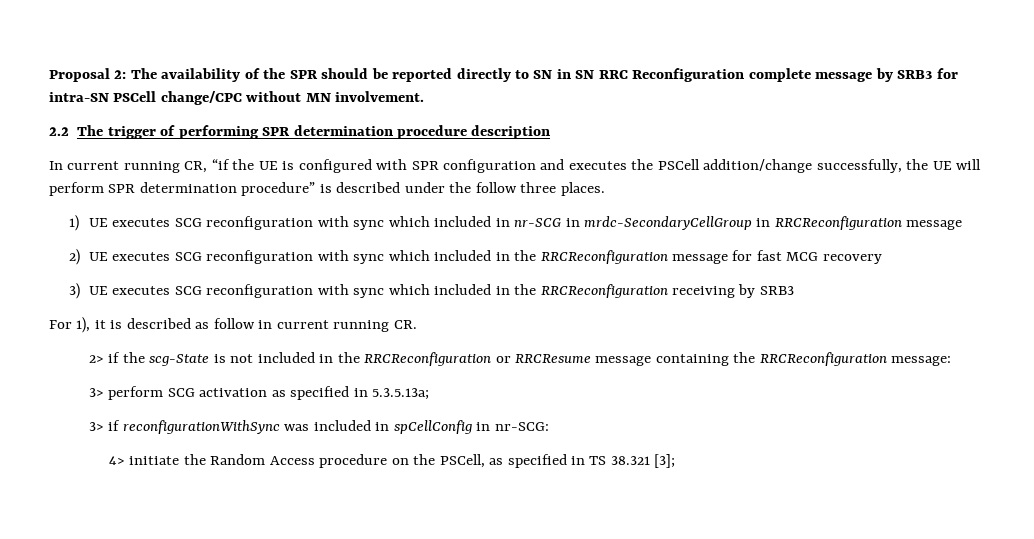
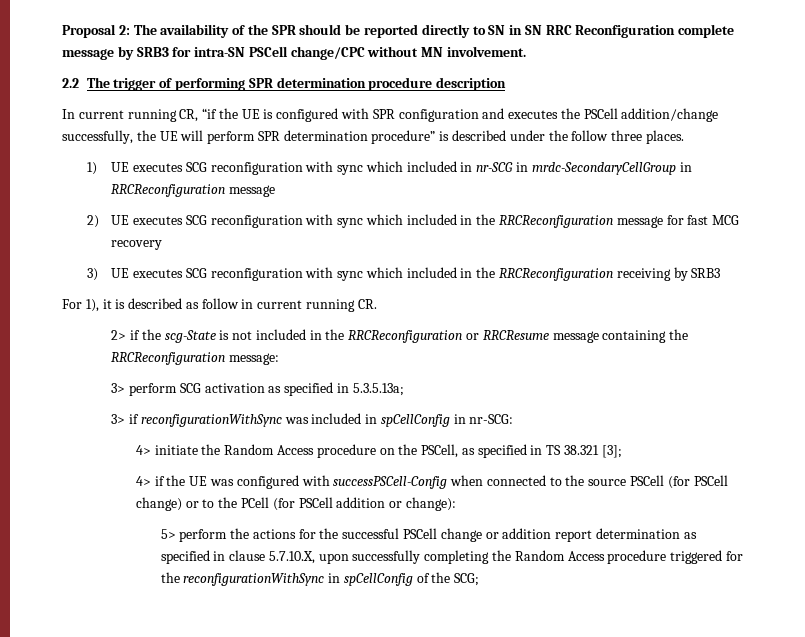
(676, 461) none -> [135,475,728,489] [135,497,456,511] [160,528,697,542] [160,550,743,564] [160,572,480,586] // 4> if the UE was configured with successPSCell-Config when connected to the source PSCell (for PSCell change) or to the PCell (for PSCell addition or change): // 5> perform the actions for the successful PSCell change or addition report determination as specified in clause 5.7.10.X, upon successfully completing the Random Access procedure triggered for the reconfigurationWithSync in spCellConfig of the SCG;

